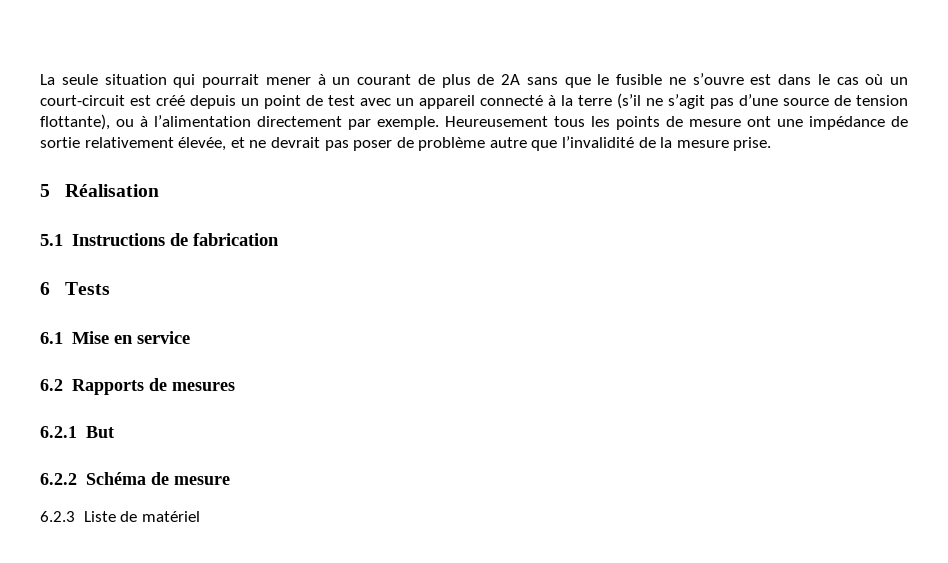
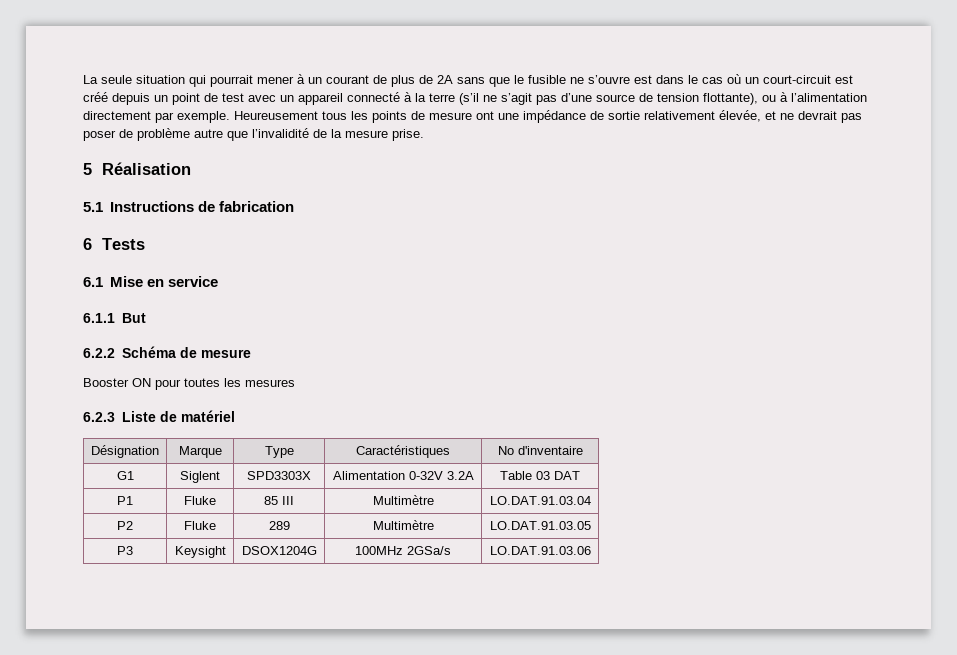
[40,378,235,395] [40,426,77,438] 6.2 Rapports de mesures // 6.2.1 -> [83,313,115,323] 6.1.1
[40,511,200,522] 6.2.3 Liste de matériel -> [83,378,295,390] [83,410,235,422] [91,445,159,458] [178,446,222,458] [264,446,294,458] [356,445,450,458] [497,446,583,455] [116,471,134,480] [180,471,220,483] [247,471,311,480] [332,471,474,480] [500,471,580,480] [117,496,133,505] [184,496,216,505] [264,496,294,505] [372,495,434,505] [489,496,591,505] [117,521,133,530] [184,521,216,530] [268,521,290,530] [372,520,434,530] [489,521,591,530] [117,546,133,555] [174,546,226,558] [241,546,317,555] [355,546,451,555] [489,546,591,555] Booster ON pour toutes les mesures // 6.2.3 Liste de matériel // Désignation | Marque | Type | Caractéristiques | No d'inventaire // G1 | Siglent | SPD3303X | Alimentation 0-32V 3.2A | Table 03 DAT // P1 | Fluke | 85 III | Multimètre | LO.DAT.91.03.04 // P2 | Fluke | 289 | Multimètre | LO.DAT.91.03.05 // P3 | Keysight | DSOX1204G | 100MHz 2GSa/s | LO.DAT.91.03.06

